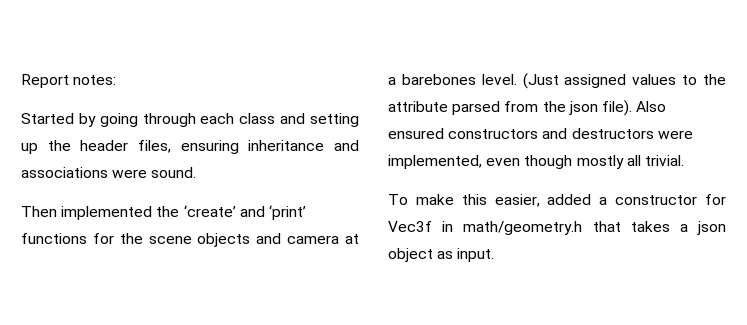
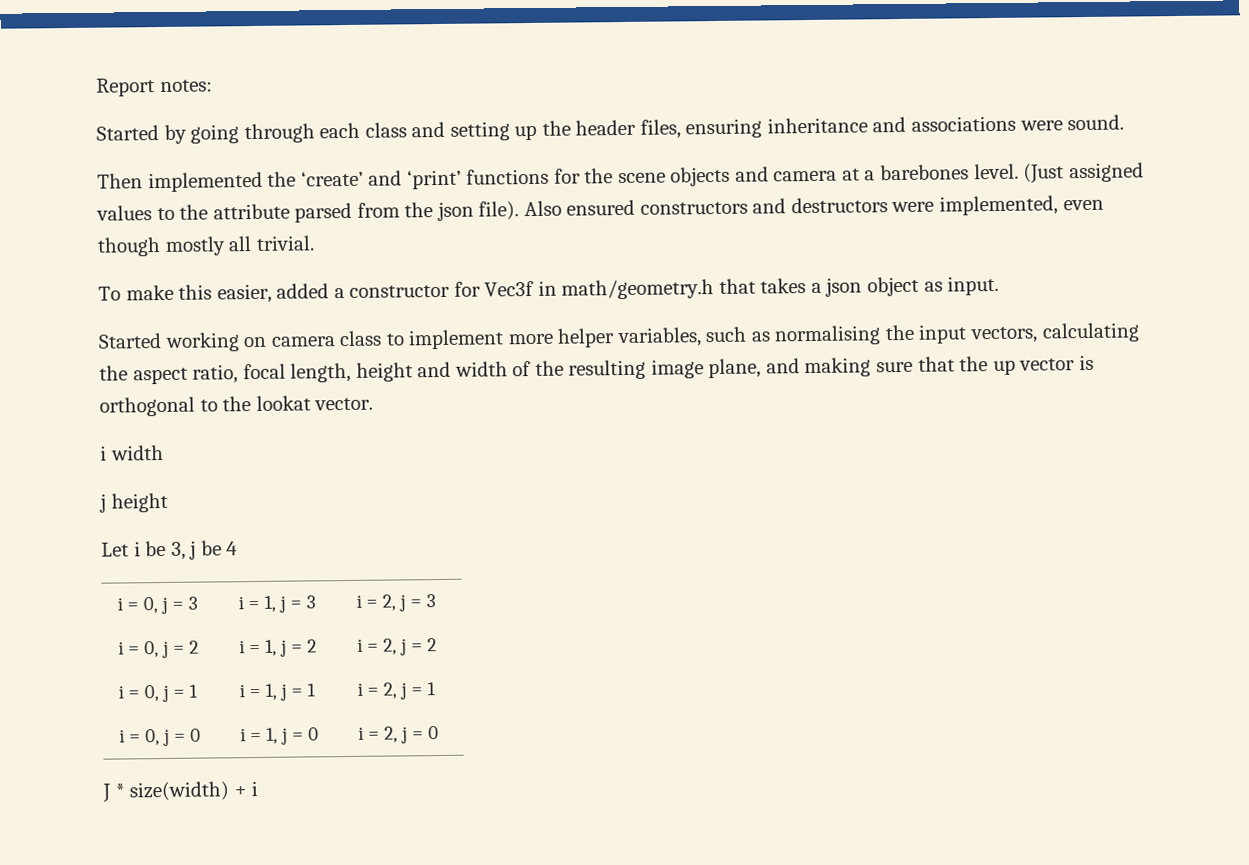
(495, 255) none -> [98,322,1140,352] [99,354,1094,385] [99,395,374,417] [100,444,164,461] [99,492,168,513] [101,540,239,560] [116,596,198,615] [237,595,316,613] [355,594,436,612] [117,640,199,659] [238,639,317,657] [356,638,437,656] [117,684,198,703] [238,683,316,701] [356,682,436,700] [118,728,201,747] [239,727,319,745] [357,726,439,744] [102,780,259,803] // Started working on camera class to implement more helper variables, such as normalising the input vectors, calculating the aspect ratio, focal length, height and width of the resulting image plane, and making sure that the up vector is orthogonal to the lookat vector. // i width // j height // Let i be 3, j be 4 // i = 0, j = 3 | i = 1, j = 3 | i = 2, j = 3 // i = 0, j = 2 | i = 1, j = 2 | i = 2, j = 2 // i = 0, j = 1 | i = 1, j = 1 | i = 2, j = 1 // i = 0, j = 0 | i = 1, j = 0 | i = 2, j = 0 // J * size(width) + i

